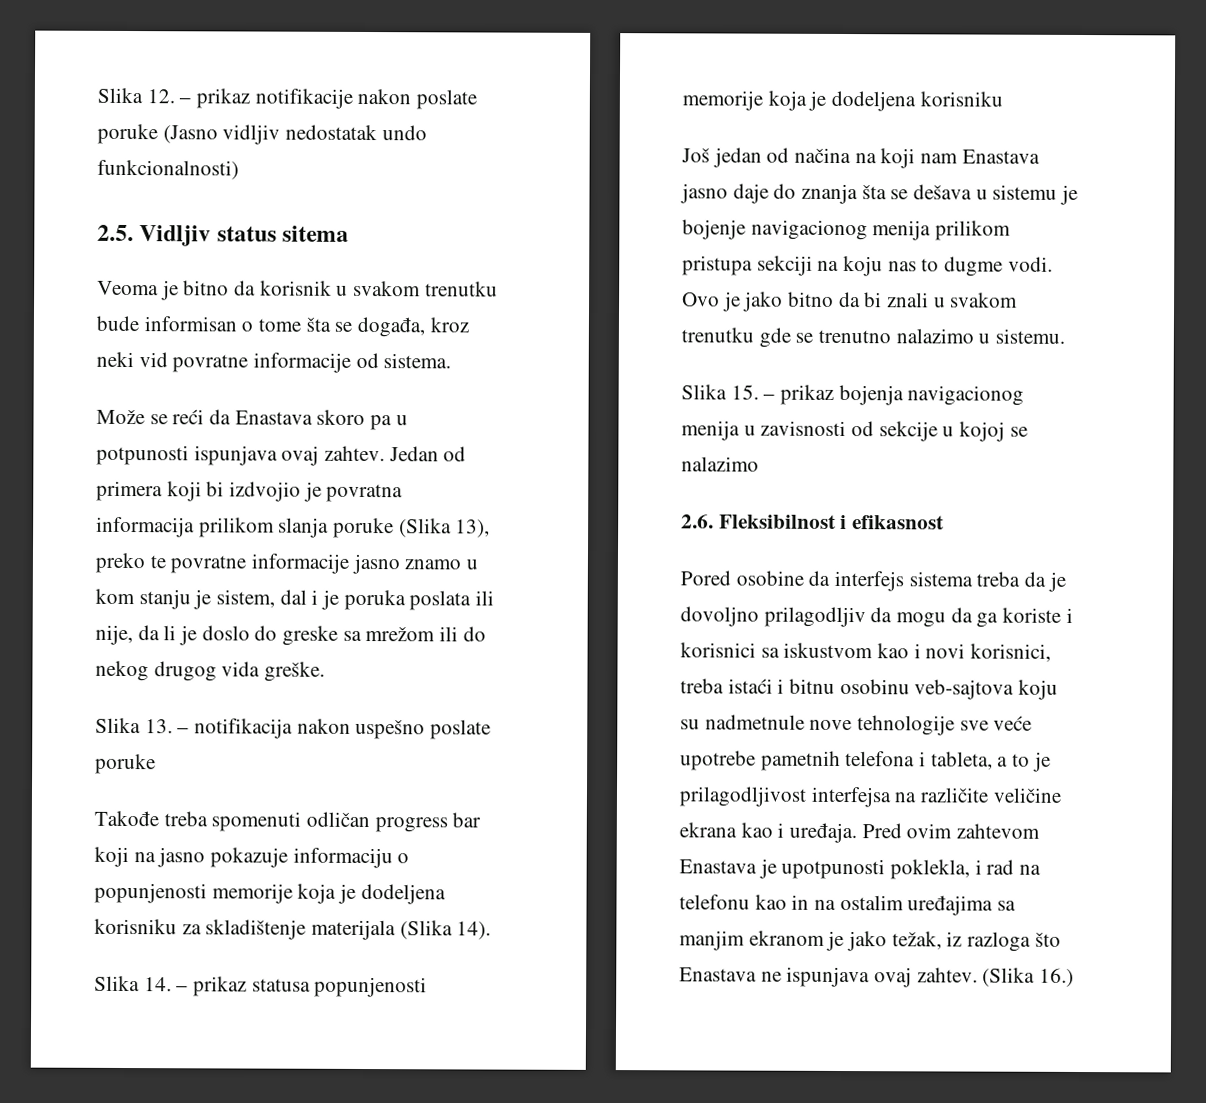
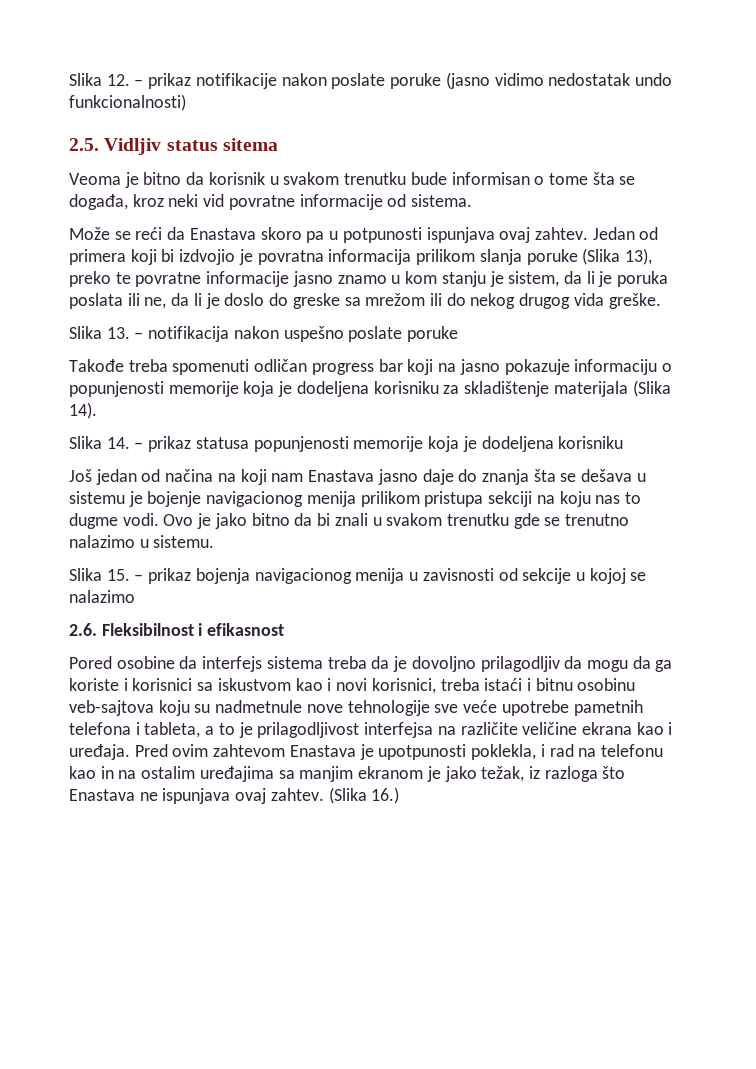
[162,124,281,145] (Jasno vidljiv -> [445,72,544,89] (jasno vidimo
[279,589,319,605] dal i -> [563,271,595,284] da li
[95,624,133,646] nije, -> [144,297,167,309] ne,

